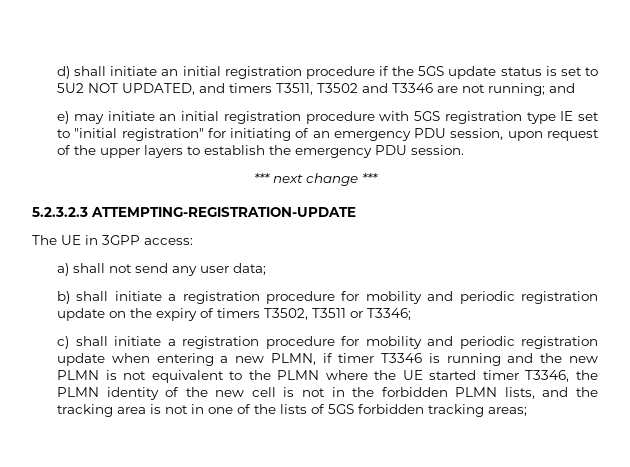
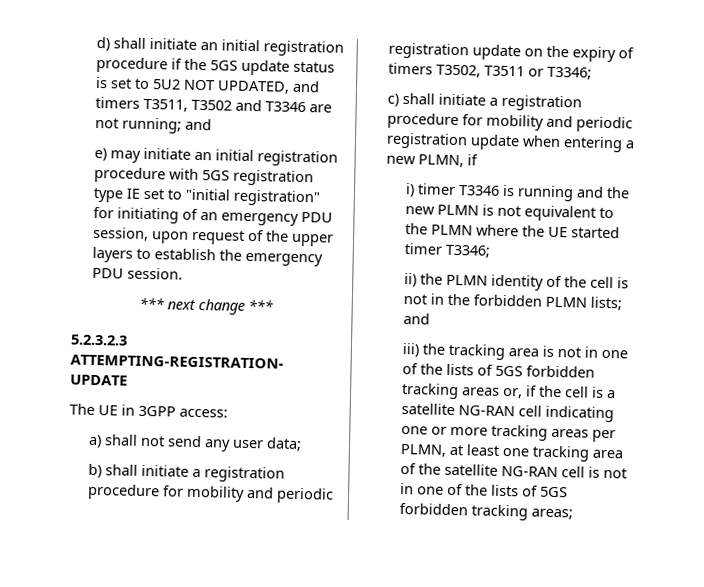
(333, 358) none -> [404,183,415,198] // i)
[525,370,570,382] T3346, -> [444,244,490,258] [403,273,417,288] T3346; // ii)
[215,390,245,397] new -> (587, 282) none
[504,387,569,399] lists, and -> [589,296,622,311] [402,312,430,325] [401,342,420,358] lists; and // iii)
(485, 410) none -> [461,385,616,399] [400,402,614,423] [400,424,616,443] [399,443,623,462] [399,462,627,479] [399,482,568,498] [398,502,528,521] areas or, if the cell is a satellite NG-RAN cell indicating one or more tracking areas per PLMN, at least one tracking area of the satellite NG-RAN cell is not in one of the lists of 5GS forbidden tracking

